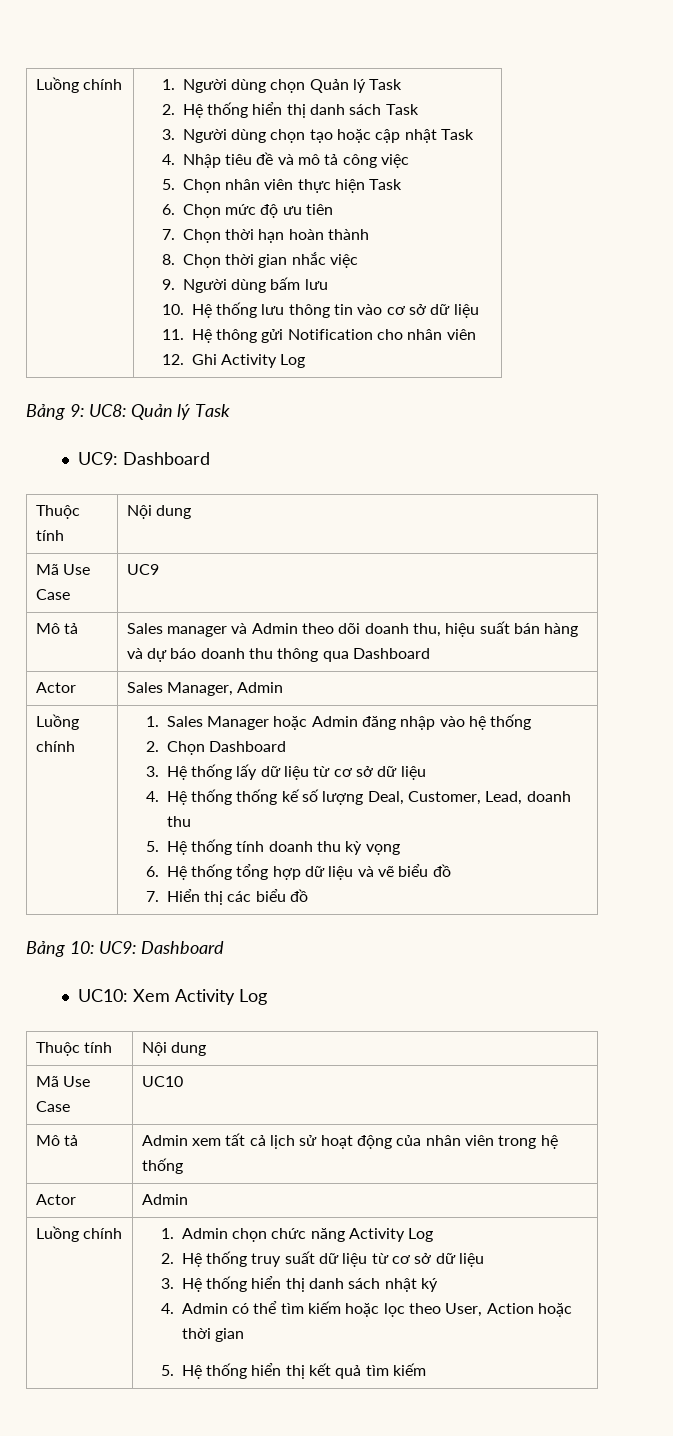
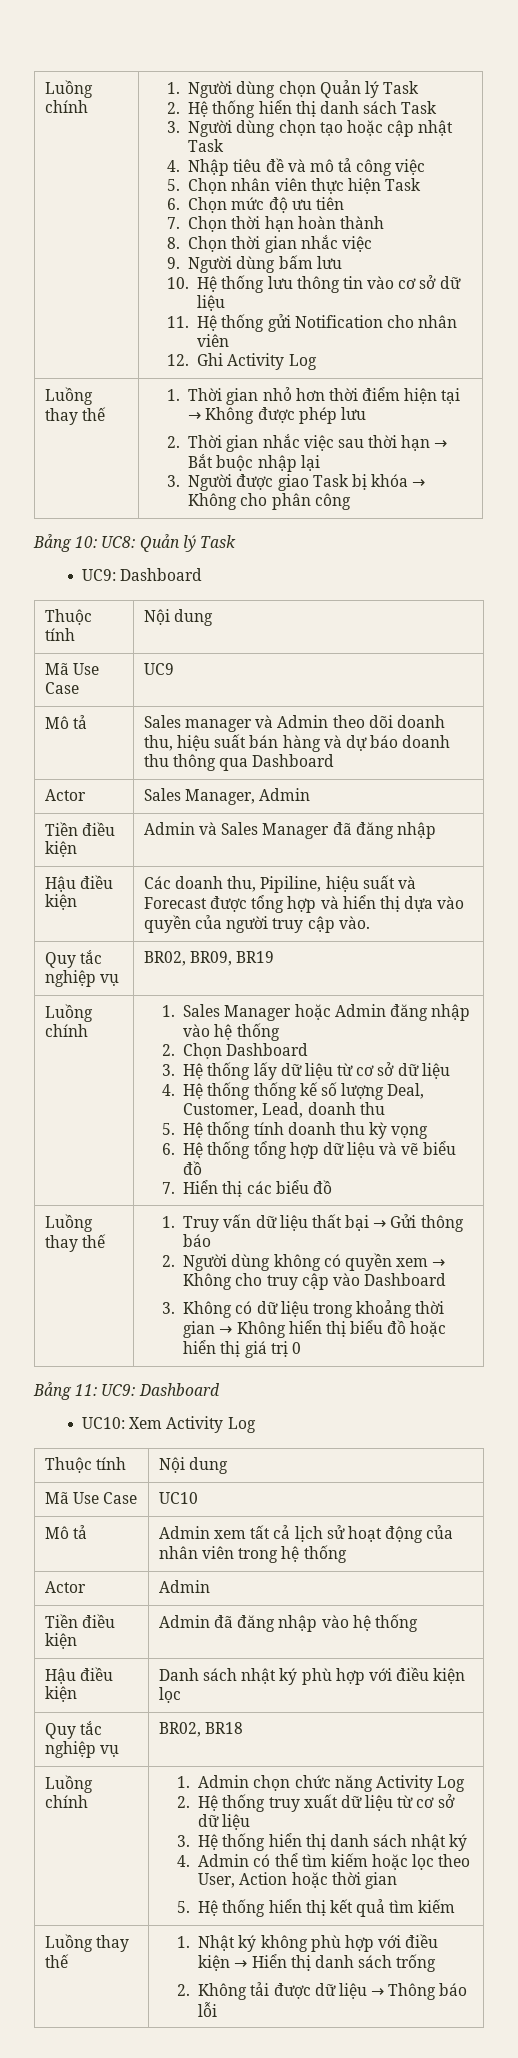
[216,329,258,343] thông -> [221,314,265,332] thống
[26,404,84,420] // Bảng 9: -> [44,387,93,405] [44,407,107,425] [167,387,461,405] [188,407,366,424] [167,434,448,452] [188,454,320,472] [167,474,426,491] [188,493,351,510] [33,534,98,552] // Luồng thay thế | 1. Thời gian nhỏ hơn thời điểm hiện tại → Không được phép lưu // 2. Thời gian nhắc việc sau thời hạn → Bắt buộc nhập lại // 3. Người được giao Task bị khóa → Không cho phân công // Bảng 10:
(284, 687) none -> [44,822,116,836] [44,841,77,857] [143,822,436,839] [44,875,114,892] [44,894,77,910] [143,875,416,893] [143,895,465,913] [143,915,370,933] [44,950,103,968] [44,970,120,987] [143,951,275,966] // Tiền điều kiện | Admin và Sales Manager đã đăng nhập // Hậu điều kiện | Các doanh thu, Pipiline, hiệu suất và Forecast được tổng hợp và hiển thị dựa vào quyền của người truy cập vào. // Quy tắc nghiệp vụ | BR02, BR09, BR19
[26,941,94,957] // Bảng 10: -> [44,1214,93,1232] [44,1234,107,1252] [162,1214,464,1232] [183,1234,212,1247] [162,1253,446,1271] [183,1273,447,1290] [162,1300,445,1318] [183,1320,447,1338] [183,1340,301,1358] [33,1382,98,1400] // Luồng thay thế | 1. Truy vấn dữ liệu thất bại → Gửi thông báo // 2. Người dùng không có quyền xem → Không cho truy cập vào Dashboard // 3. Không có dữ liệu trong khoảng thời gian → Không hiển thị biểu đồ hoặc hiển thị giá trị 0 // Bảng 11:
(188, 1199) none -> [44,1614,116,1628] [44,1633,77,1649] [158,1614,418,1632] [44,1667,114,1684] [44,1686,77,1702] [158,1667,466,1685] [158,1687,181,1703] [44,1721,103,1739] [44,1741,120,1758] [158,1722,244,1737] // Tiền điều kiện | Admin đã đăng nhập vào hệ thống // Hậu điều kiện | Danh sách nhật ký phù hợp với điều kiện lọc // Quy tắc nghiệp vụ | BR02, BR18
[284,1251,315,1264] suất -> [303,1794,338,1808] xuất
(427, 1369) none -> [44,1934,130,1952] [44,1954,69,1968] [177,1934,439,1952] [198,1954,437,1972] [177,1982,468,2000] [198,2002,218,2017] // Luồng thay thế | 1. Nhật ký không phù hợp với điều kiện → Hiển thị danh sách trống // 2. Không tải được dữ liệu → Thông báo lỗi

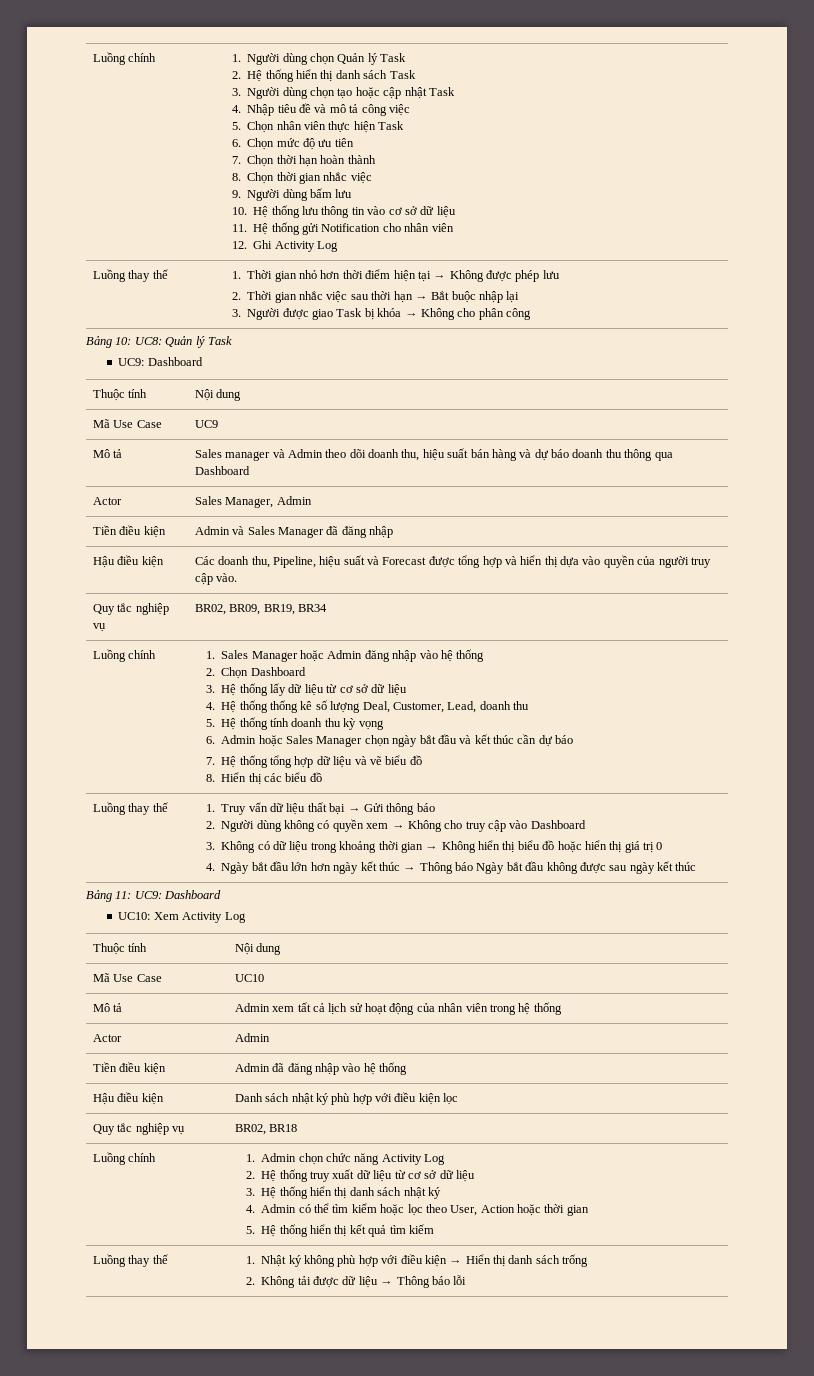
[260,876,322,893] Pipiline, -> [272,556,316,568] Pipeline,
[236,951,275,963] BR19 -> [263,604,327,615] BR19, BR34
[299,1082,318,1096] kế -> [300,701,313,710] kê
(176, 1149) none -> [221,734,574,747] [206,757,216,765] Admin hoặc Sales Manager chọn ngày bắt đầu và kết thúc cần dự báo // 7.
[162,1182,176,1194] 7. -> [206,774,216,782] 8.
(301, 1348) none -> [206,861,697,874] // 4. Ngày bắt đầu lớn hơn ngày kết thúc → Thông báo Ngày bắt đầu không được sau ngày kết thúc

